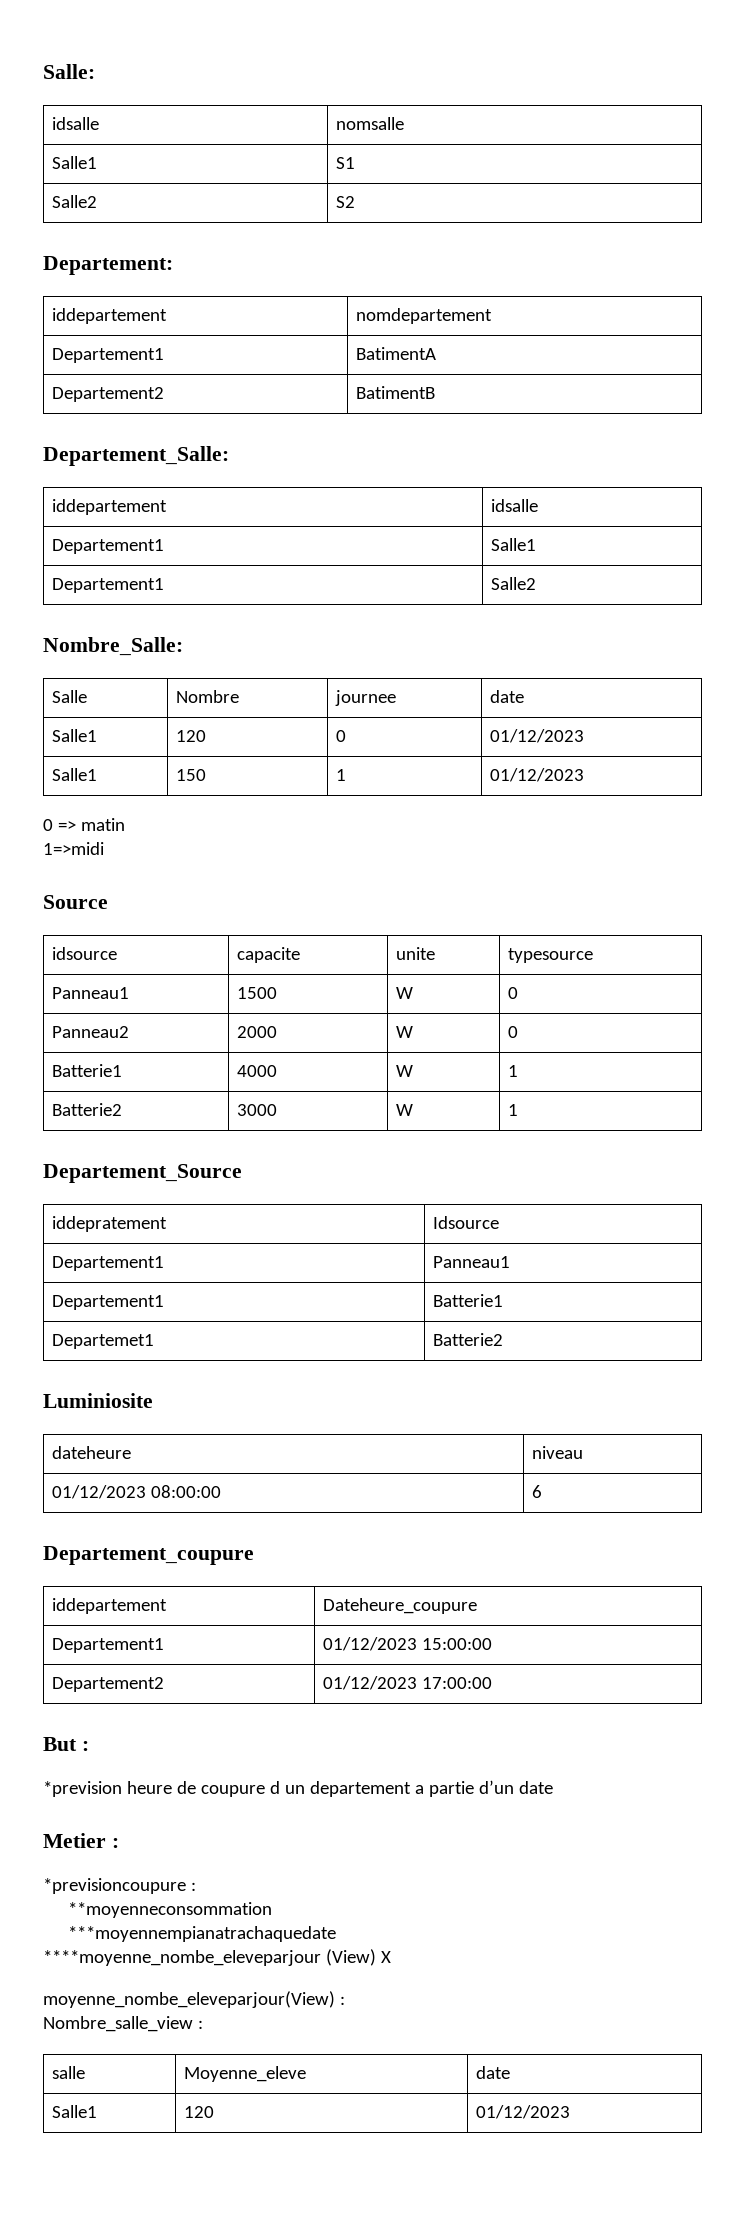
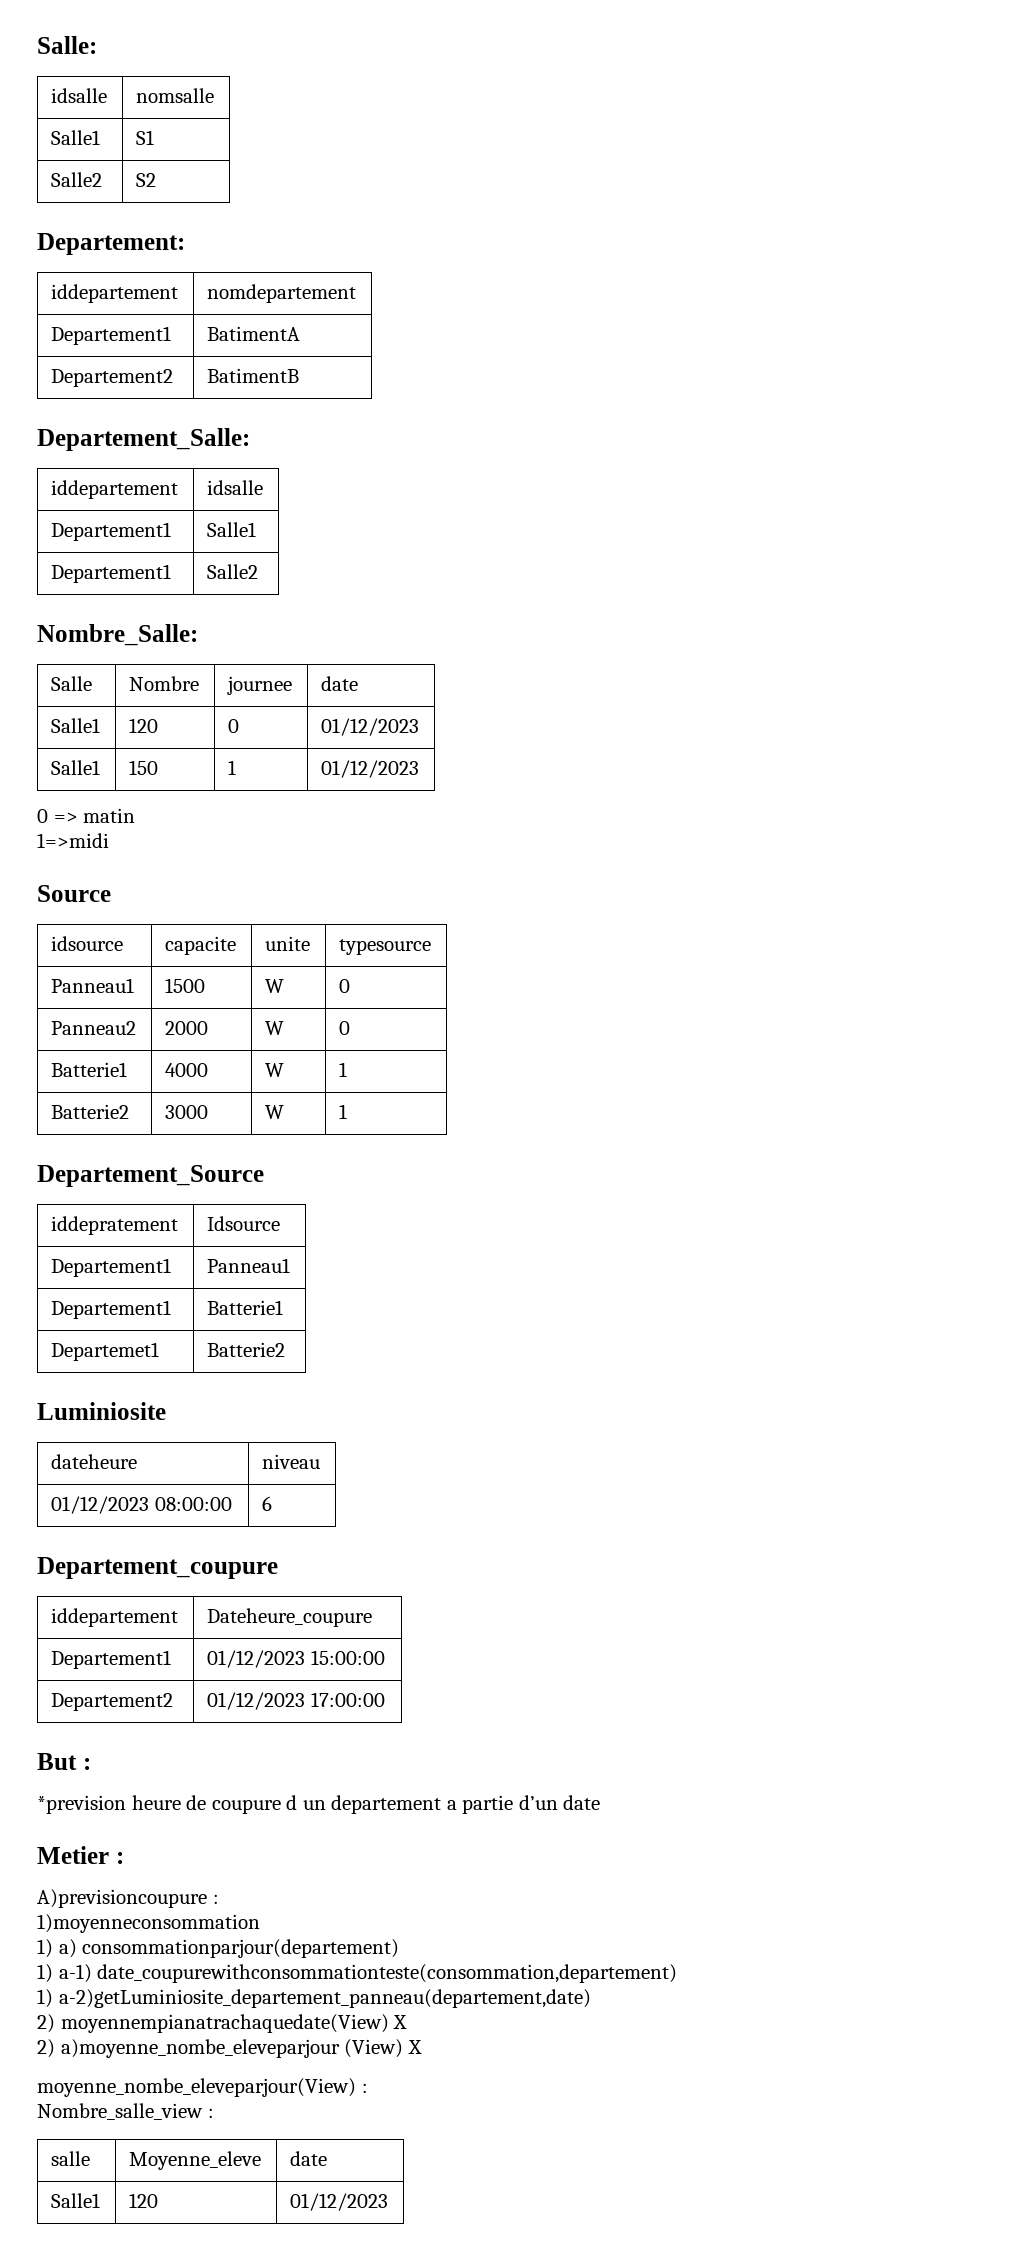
[43,1878,196,1894] [67,1902,272,1918] [67,1926,336,1942] [43,1950,321,1966] *previsioncoupure : // **moyenneconsommation // ***moyennempianatrachaquedate // ****moyenne_nombe_eleveparjour -> [37,1889,219,1908] [37,1914,260,1933] [37,1939,400,1958] [37,1964,678,1983] [37,1989,591,2008] [37,2014,408,2033] [37,2039,340,2058] A)previsioncoupure : // 1)moyenneconsommation // 1) a) consommationparjour(departement) // 1) a-1) date_coupurewithconsommationteste(consommation,departement) // 1) a-2)getLuminiosite_departement_panneau(departement,date) // 2) moyennempianatrachaquedate(View) X // 2) a)moyenne_nombe_eleveparjour

